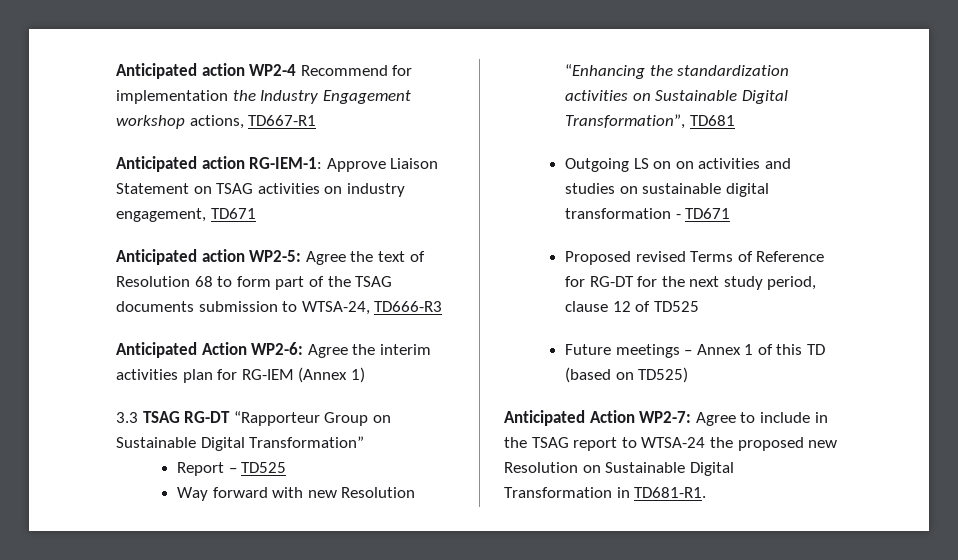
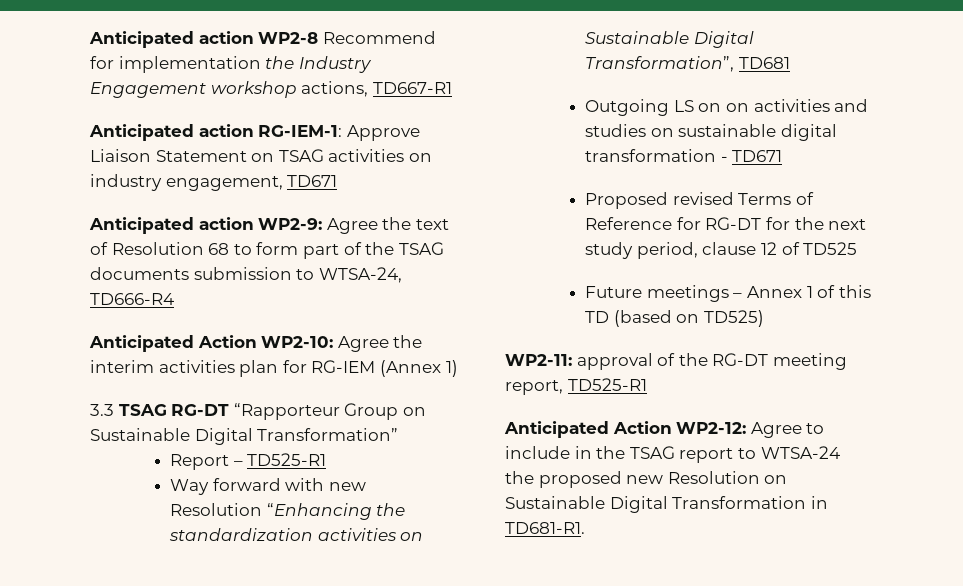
[116,63,297,79] Anticipated action WP2-4 -> [89,31,319,48] Anticipated action WP2-8
[249,250,302,262] WP2-5: -> [258,218,323,230] WP2-9:
[374,301,443,312] [116,342,304,358] TD666-R3 // Anticipated Action WP2-6: -> [90,293,174,305] [89,335,334,352] TD666-R4 // Anticipated Action WP2-10:
[241,462,287,473] TD525 -> [247,453,327,466] TD525-R1
[504,410,692,426] // Anticipated Action WP2-7: -> [505,353,847,370] [505,378,647,395] [504,421,747,438] // WP2-11: approval of the RG-DT meeting report, TD525-R1 // Anticipated Action WP2-12:

